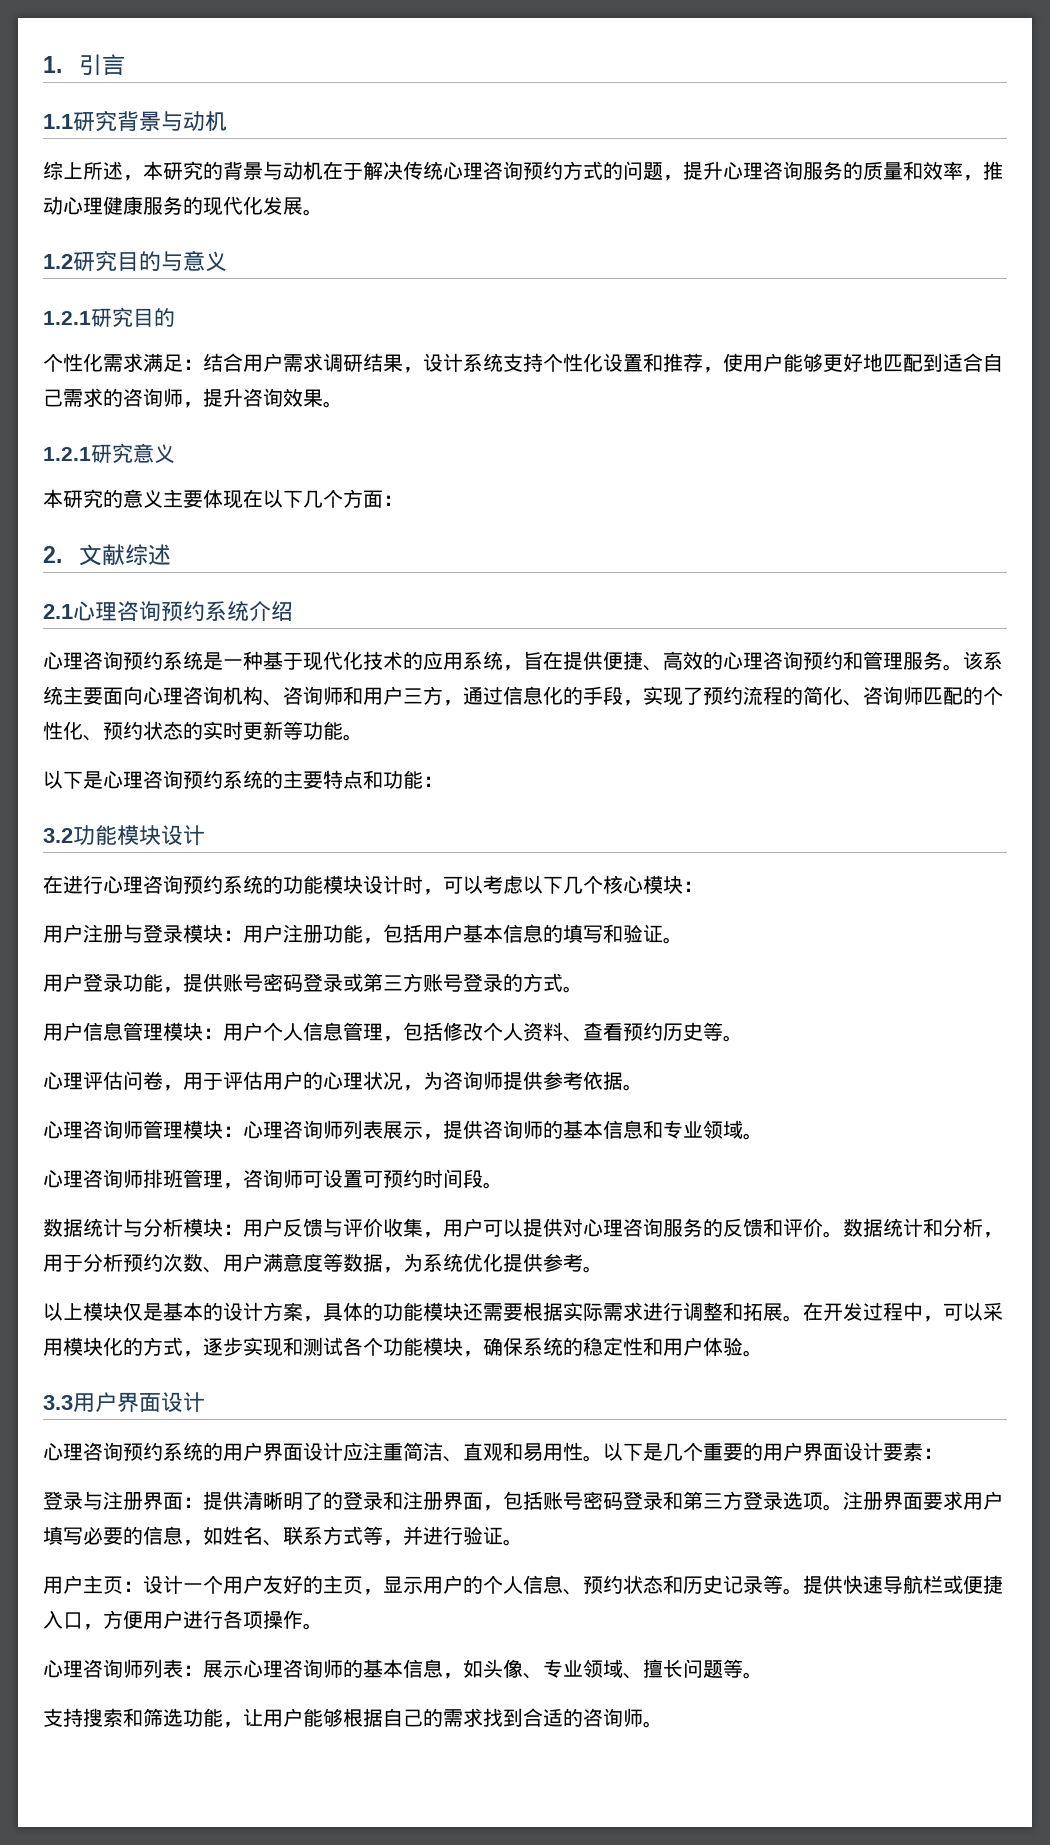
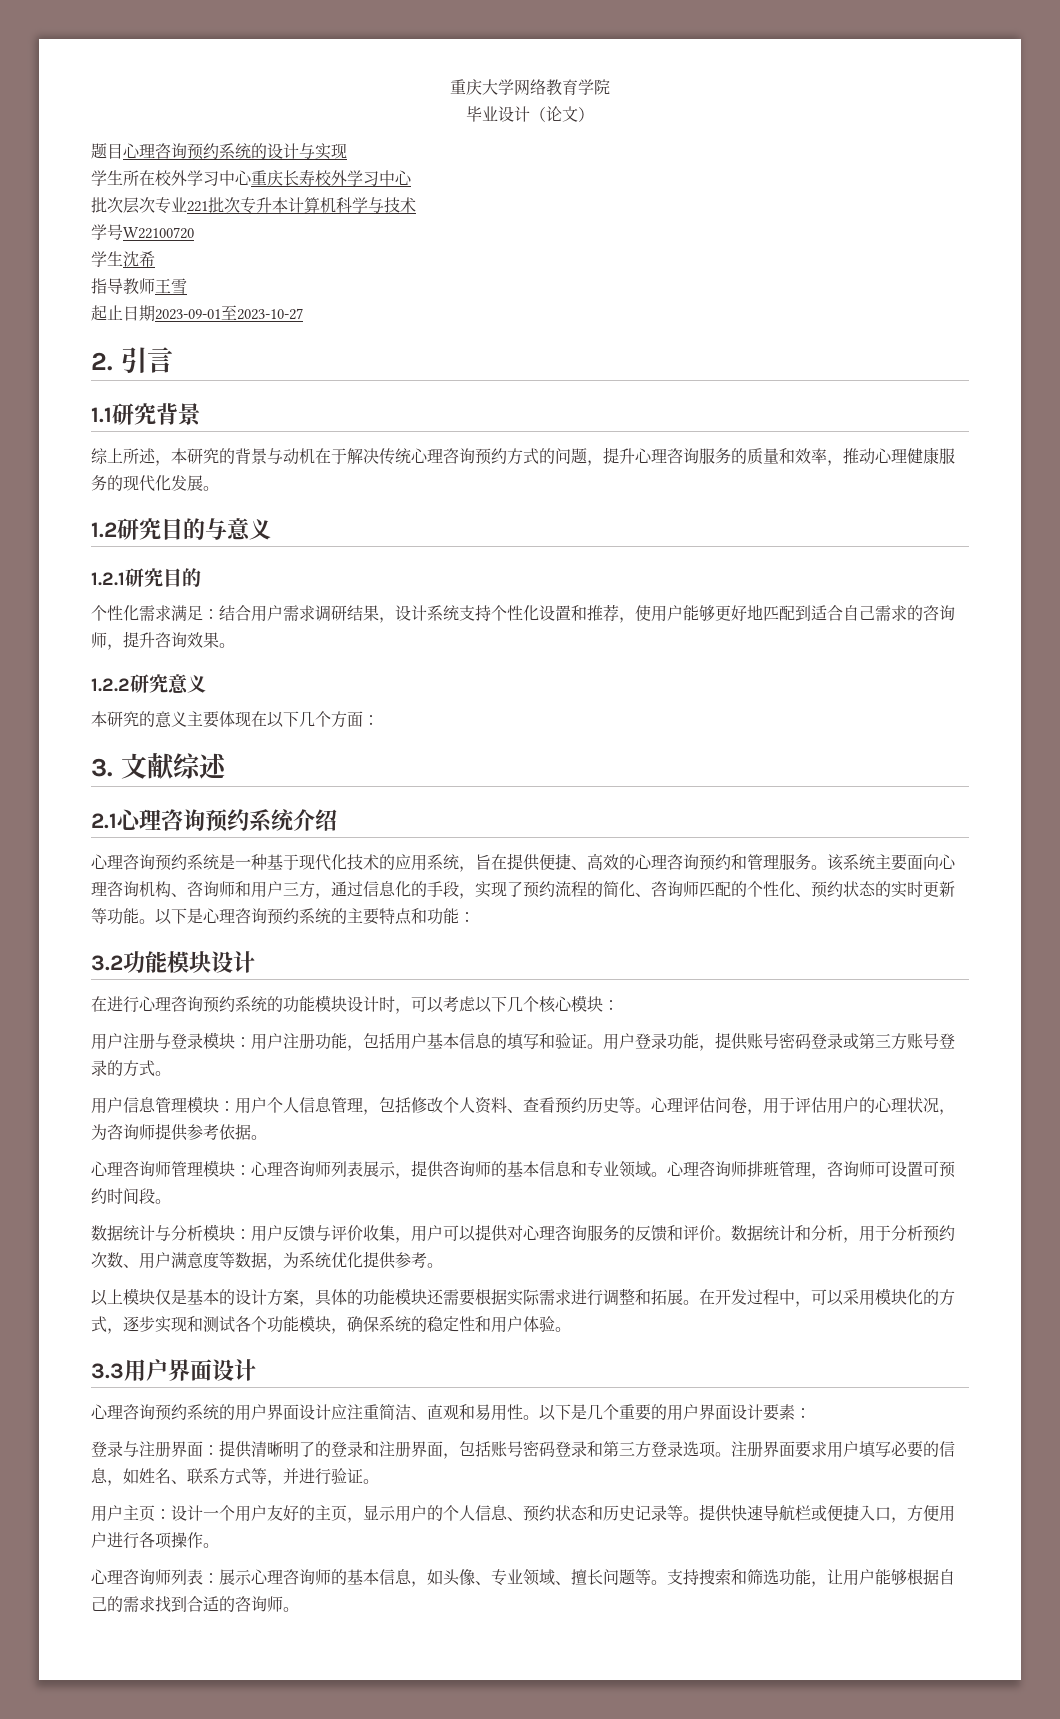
[43,56,62,73] 1. -> [450,79,610,96] [466,106,594,122] [91,143,347,160] [91,170,412,186] [91,197,416,214] [91,224,194,240] [91,251,155,267] [91,278,187,295] [91,305,303,321] [91,352,113,371] 重庆大学网络教育学院 // 毕业设计（论文） // 题目心理咨询预约系统的设计与实现 // 学生所在校外学习中心重庆长寿校外学习中心 // 批次层次专业221批次专升本计算机科学与技术 // 学号W22100720 // 学生沈希 // 指导教师王雪 // 起止日期2023-09-01至2023-10-27 // 2.
[161,111,227,131] 与动机 -> (201, 414) none
[43,447,91,461] 1.2.1 -> [91,678,130,692] 1.2.2
[43,546,62,563] 2. -> [91,758,113,777] 3.
(363, 737) // -> (155, 921) none
(683, 940) // -> (603, 1046) none
(743, 1038) // -> (651, 1110) none
(763, 1136) // -> (667, 1174) none
(763, 1675) // -> (667, 1582) none

